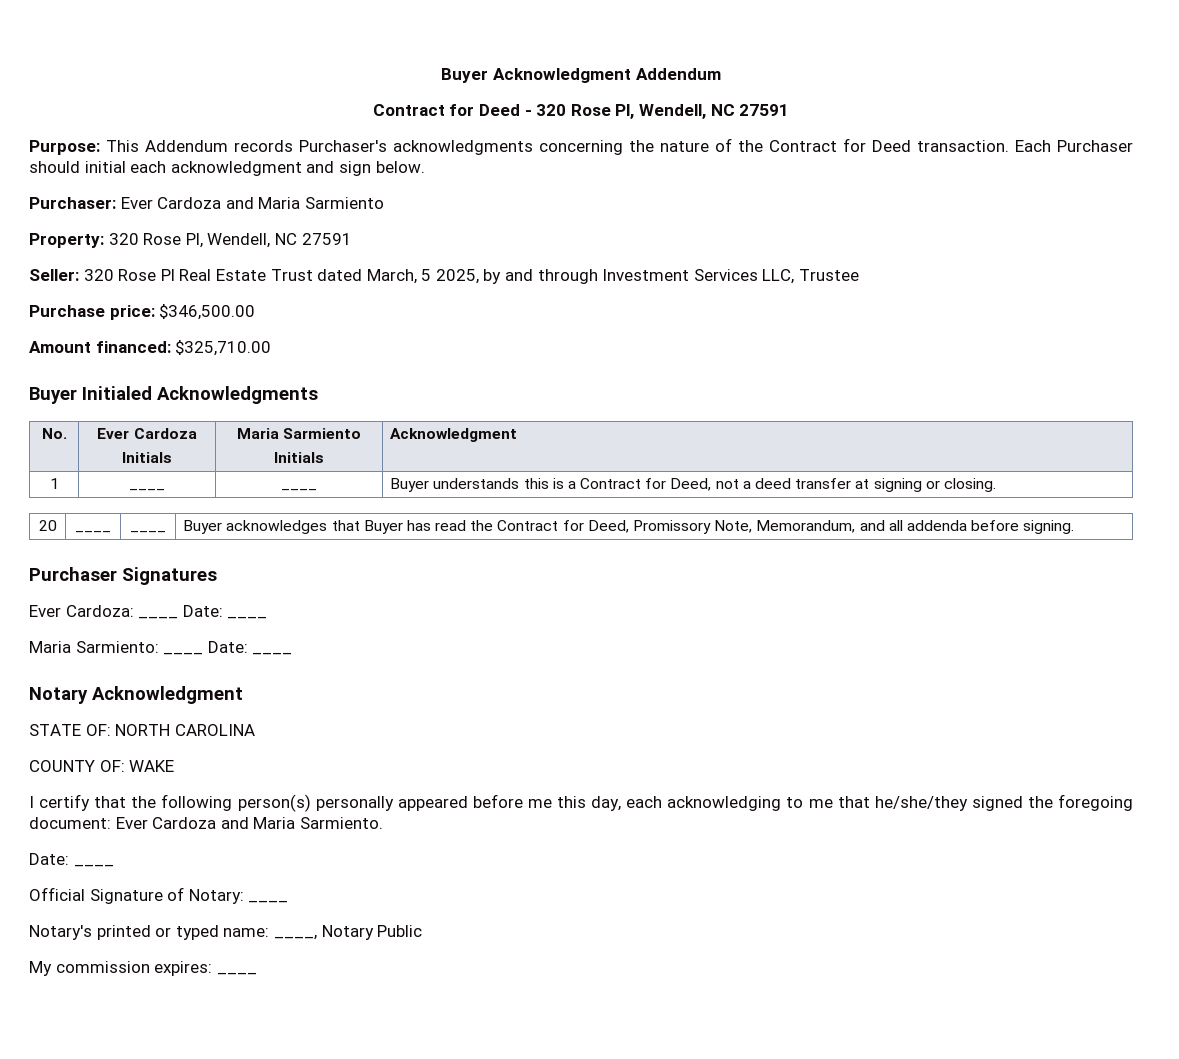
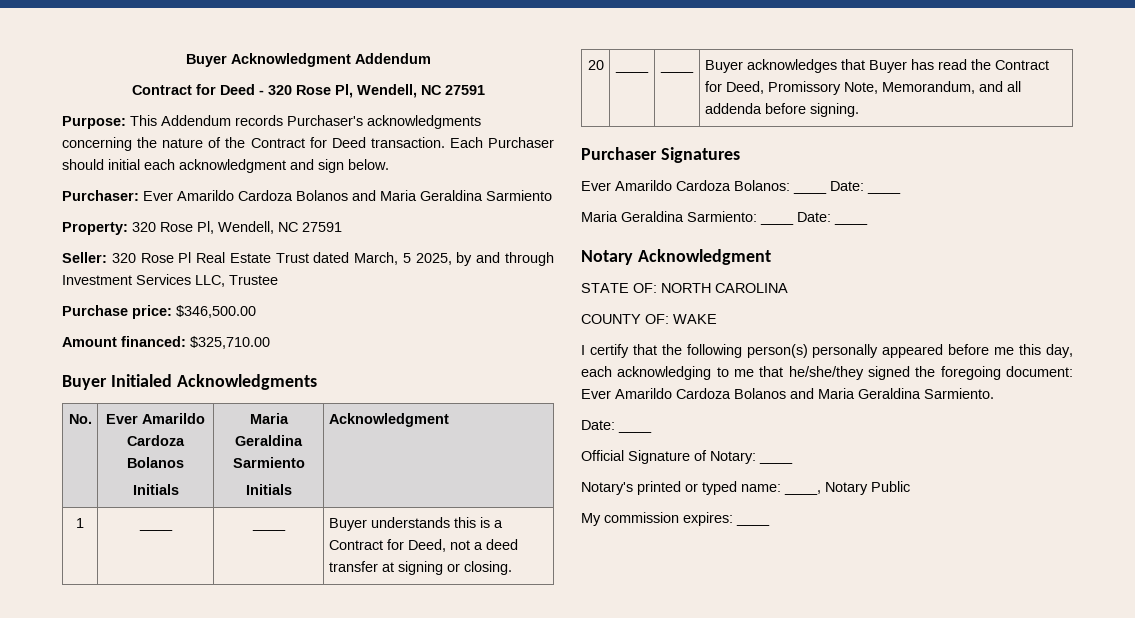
[157,197,301,209] Cardoza and Maria -> [177,190,483,201] Amarildo Cardoza Bolanos and Maria Geraldina
[133,428,197,439] Cardoza -> [142,413,205,424] [127,435,185,446] [127,457,184,468] Amarildo Cardoza Bolanos
(279, 433) none -> [235,435,303,446] Geraldina
[65,605,134,617] Cardoza: -> [615,180,790,191] Amarildo Cardoza Bolanos:
(71, 647) none -> [621,211,684,222] Geraldina
[152,817,296,829] Cardoza and Maria -> [615,388,921,399] Amarildo Cardoza Bolanos and Maria Geraldina

